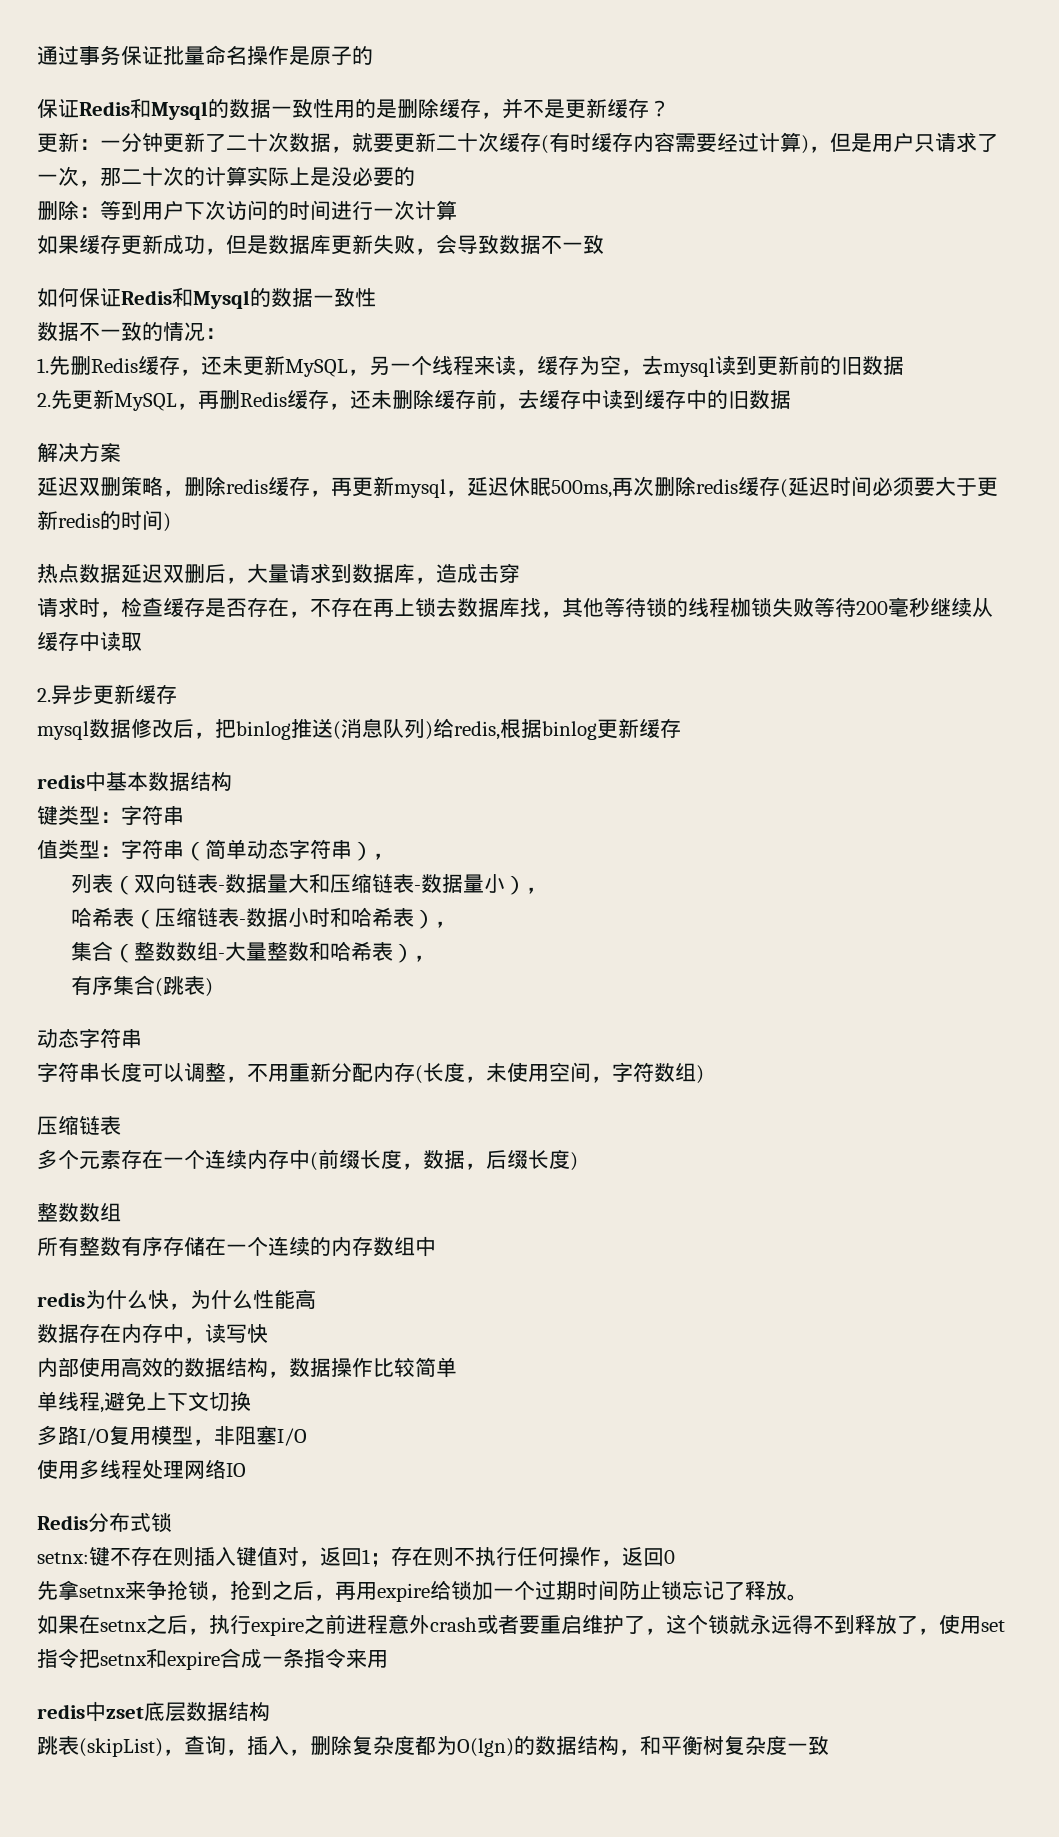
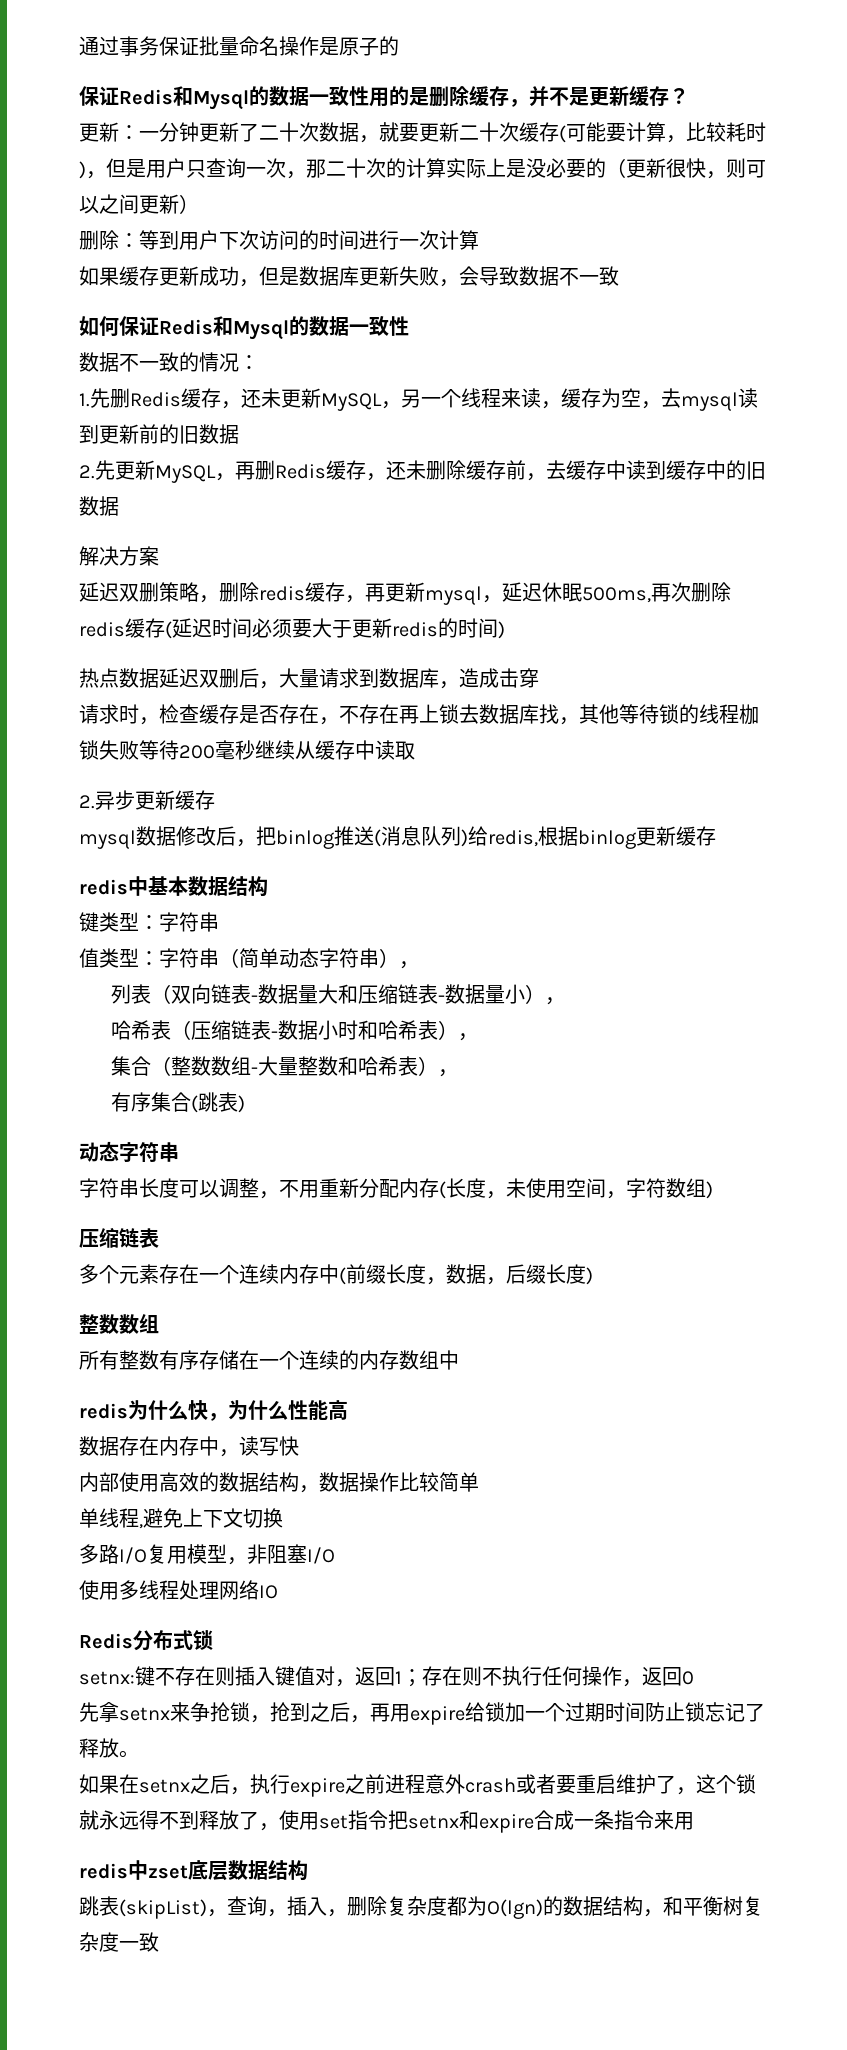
[549,132,801,153] 有时缓存内容需要经过计算 -> [566,122,766,143] 可能要计算，比较耗时
[935,132,998,152] 请求了 -> [206,158,246,178] 查询
(415, 176) none -> [606,158,766,179] [79,194,199,214] （更新很快，则可以之间更新）

